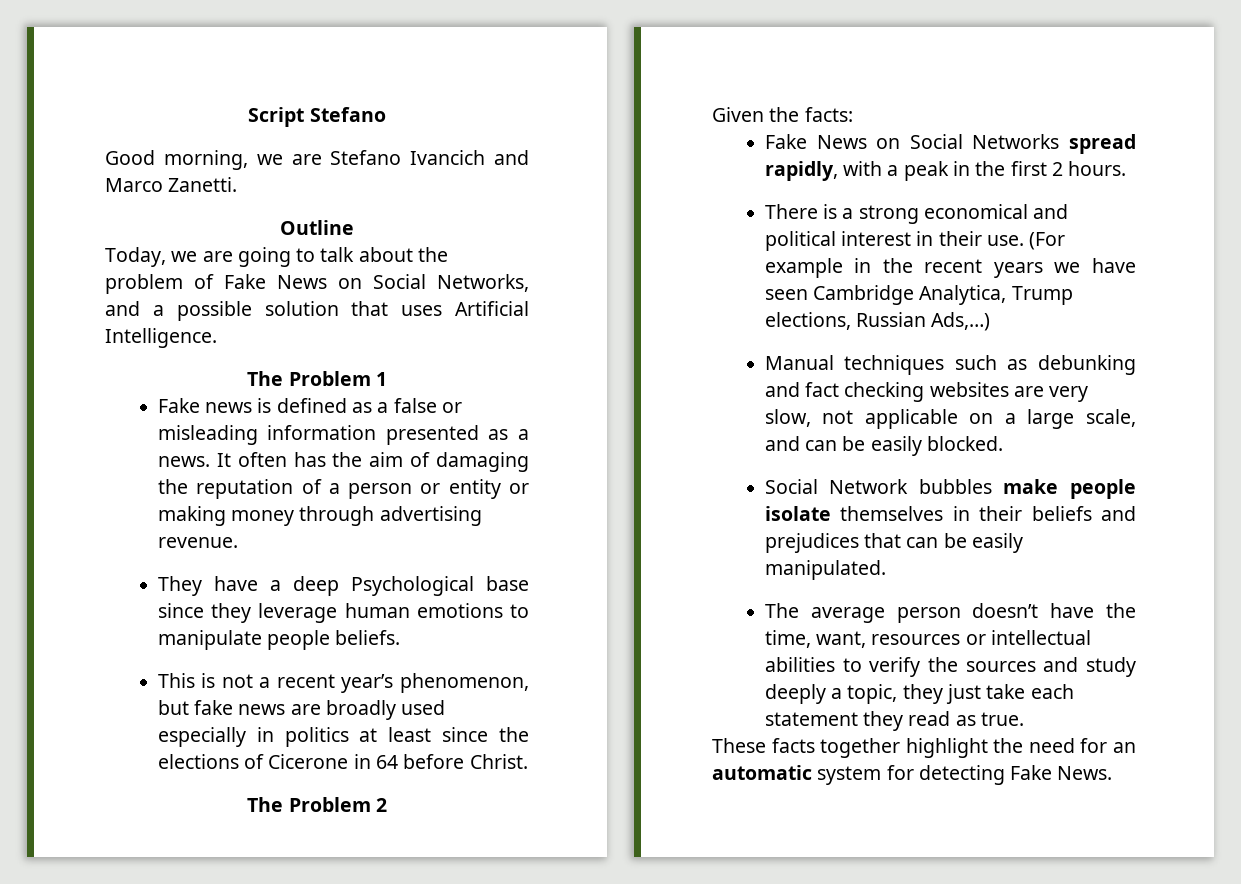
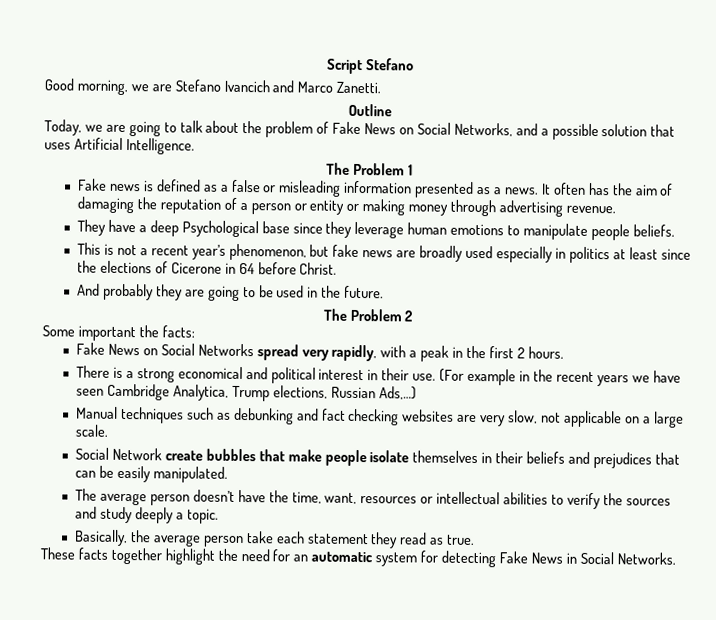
(528, 761) none -> [77,283,385,301] // And probably they are going to be used in the future.
[712,107,764,122] Given -> [42,325,136,342] Some important
(1136, 144) none -> [301,349,329,361] very
[1086,409,1136,427] [764,436,1003,456] scale, and can be easily blocked. -> [75,424,110,437] scale.
[918,479,992,494] bubbles -> [164,448,285,462] create bubbles that
[847,684,981,704] topic, they just -> [186,508,219,524] [74,529,244,548] topic. // Basically, the average person
[1057,766,1113,780] News. -> [530,551,676,565] News in Social Networks.

